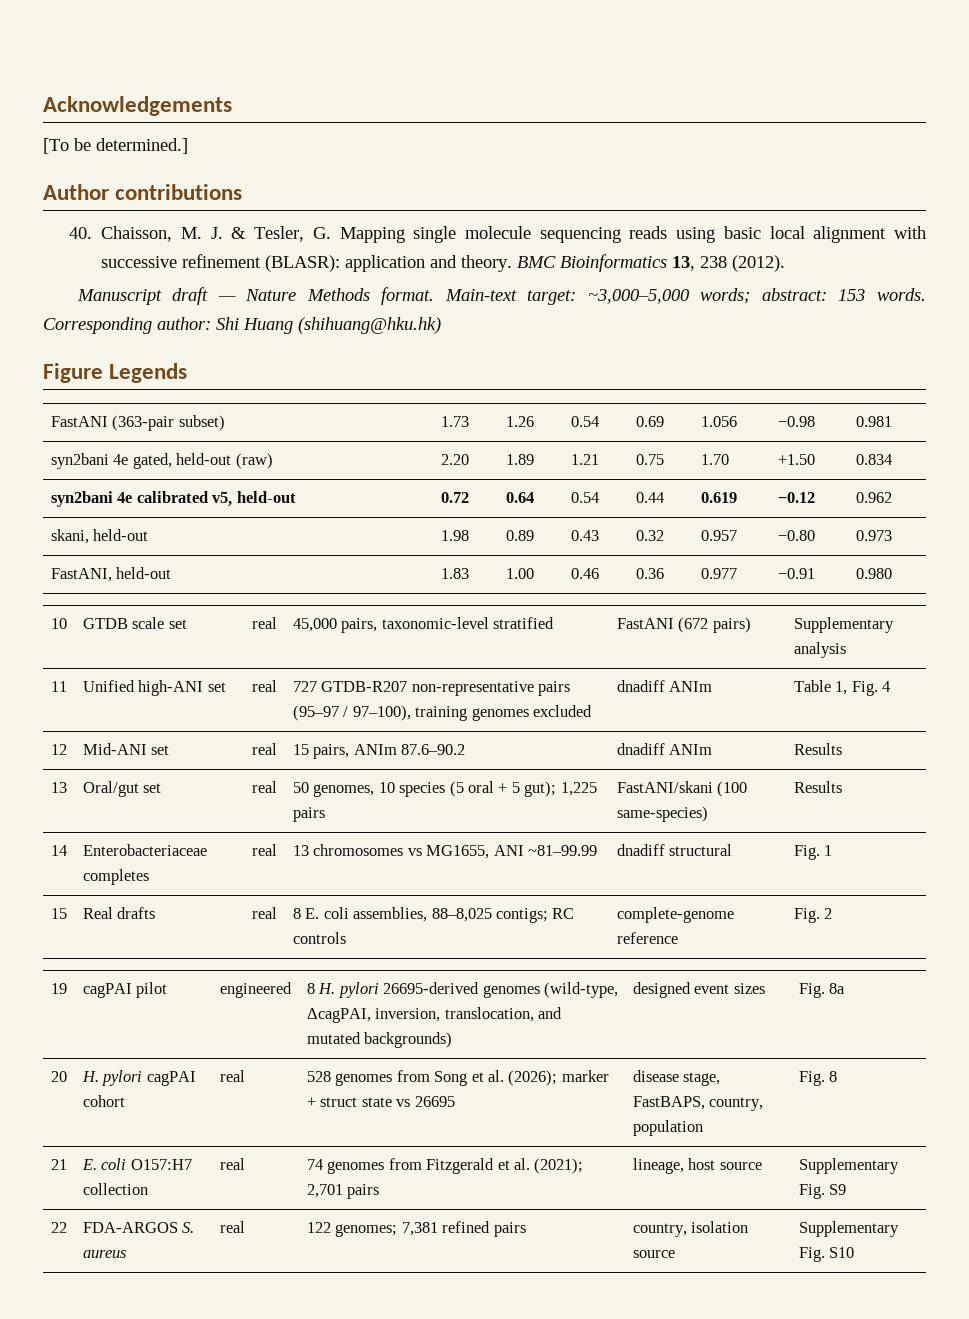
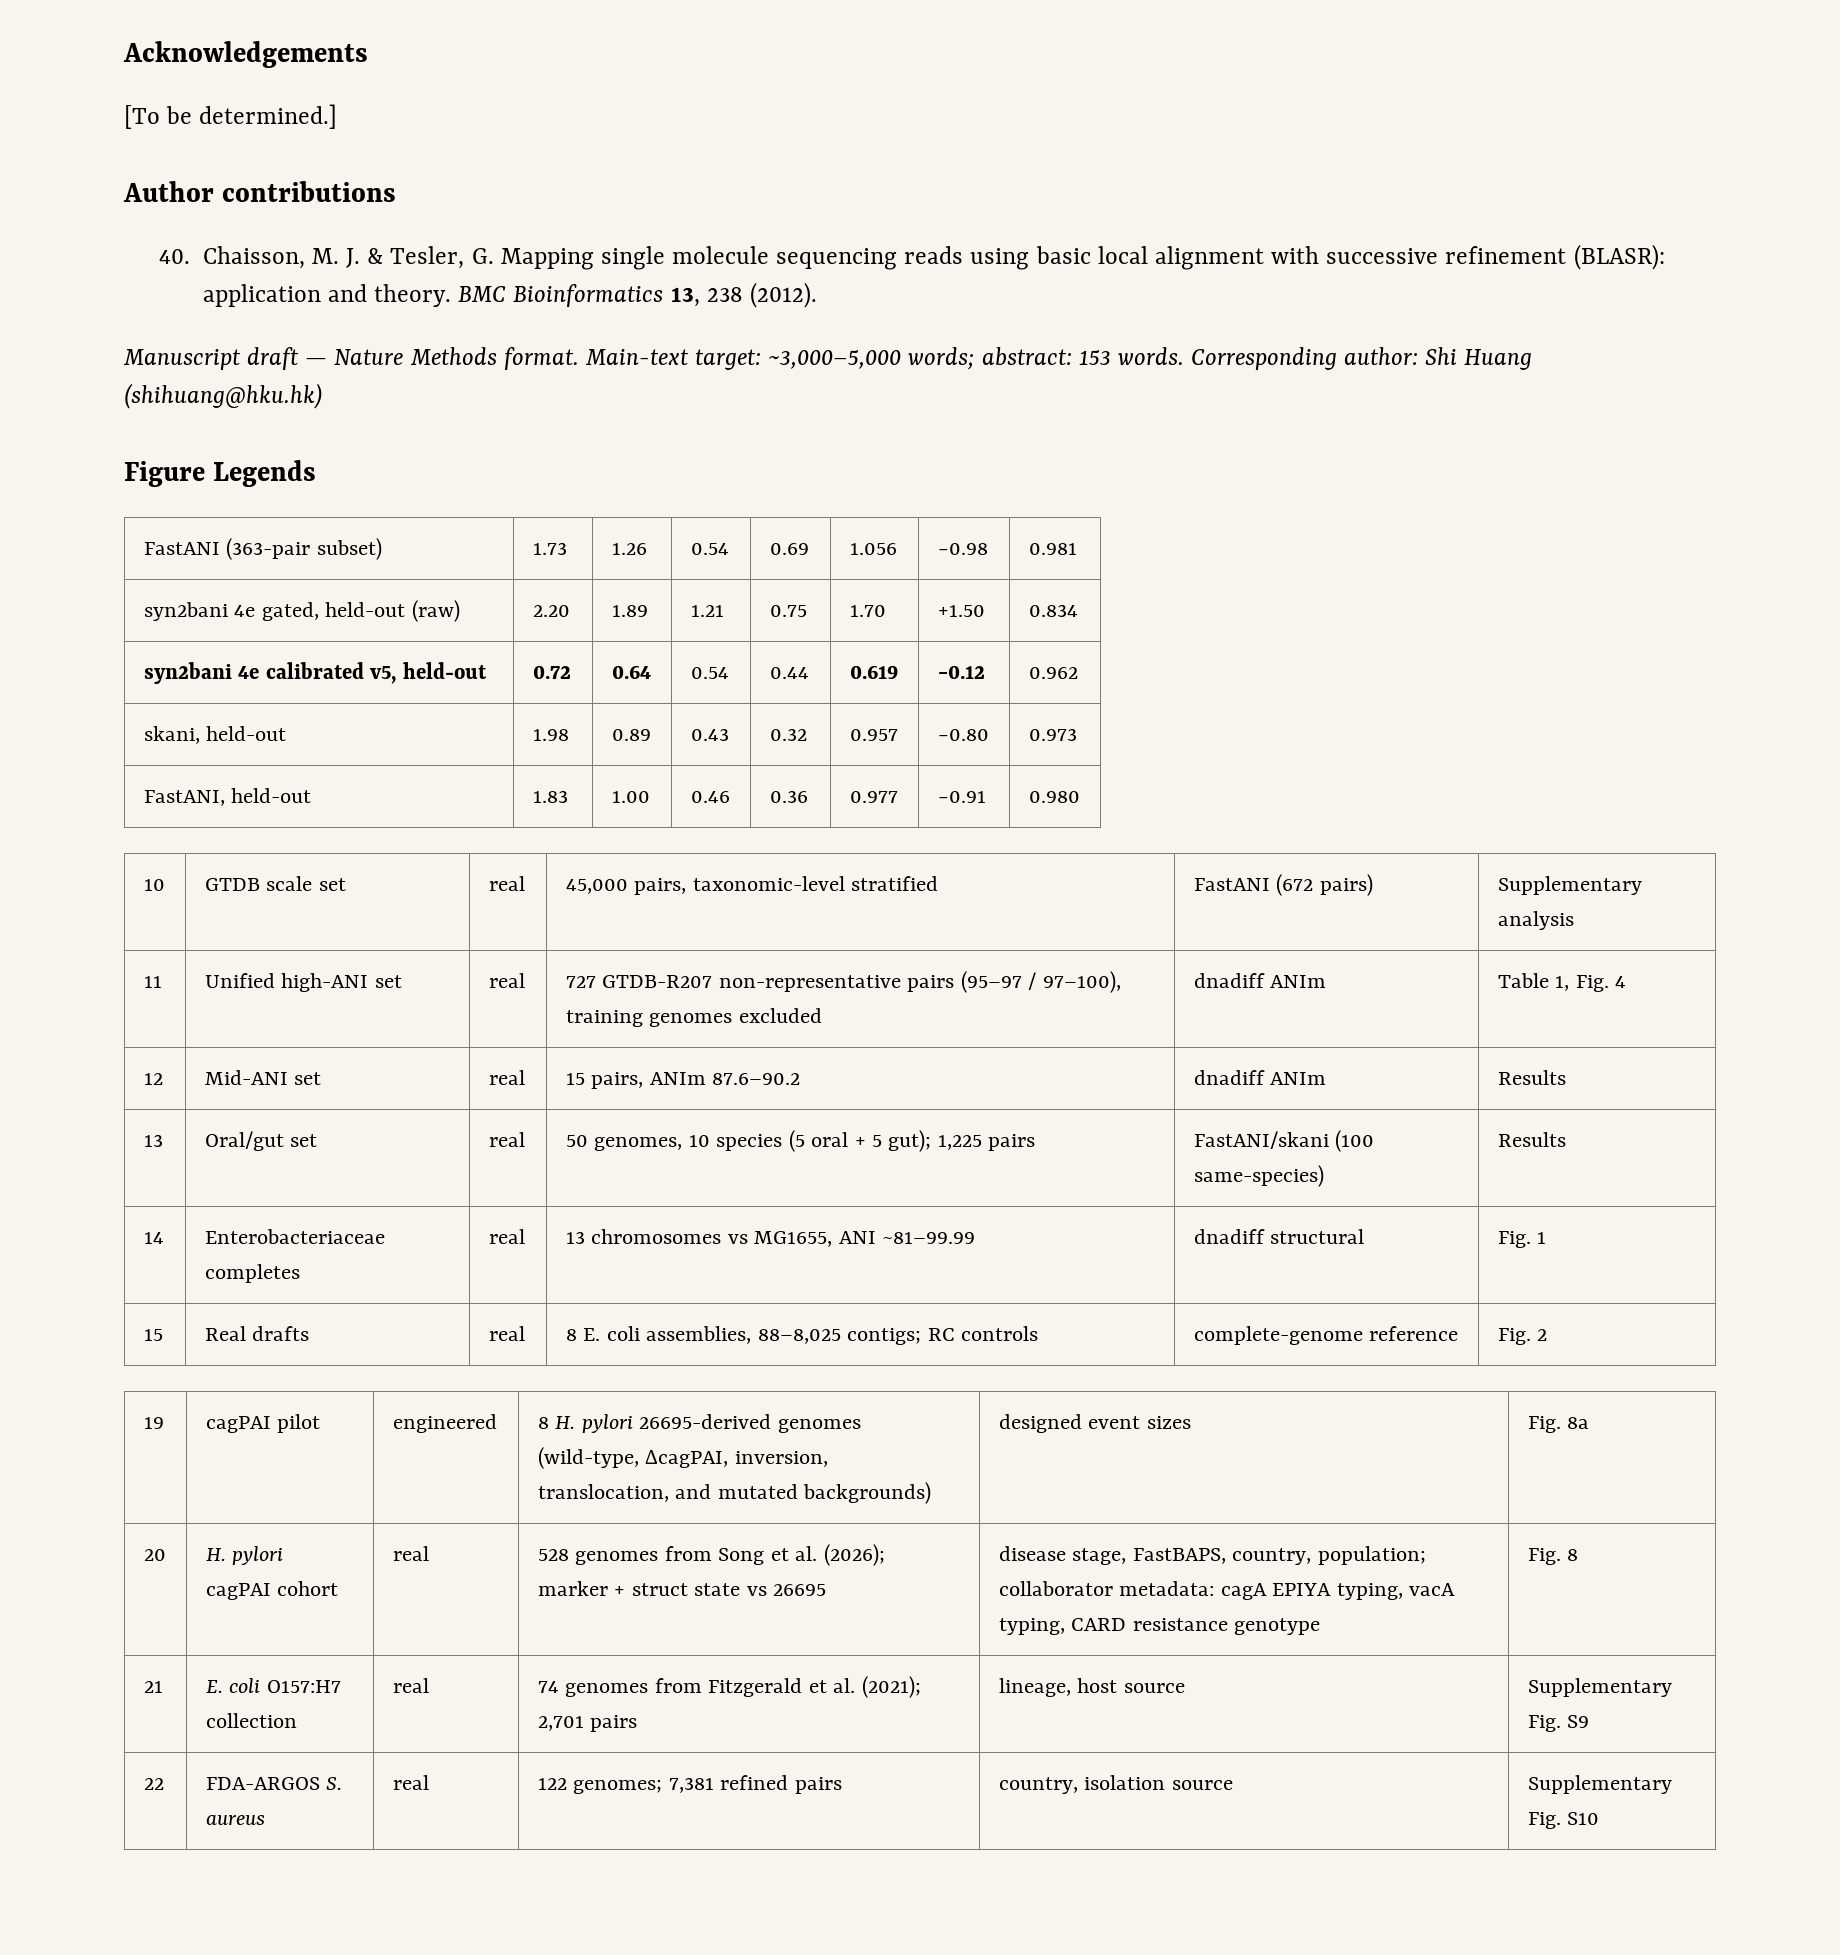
[632,1120,703,1136] population -> [1317,1546,1426,1565] [998,1581,1456,1600] [998,1618,1321,1635] population; collaborator metadata: cagA EPIYA typing, vacA typing, CARD resistance genotype

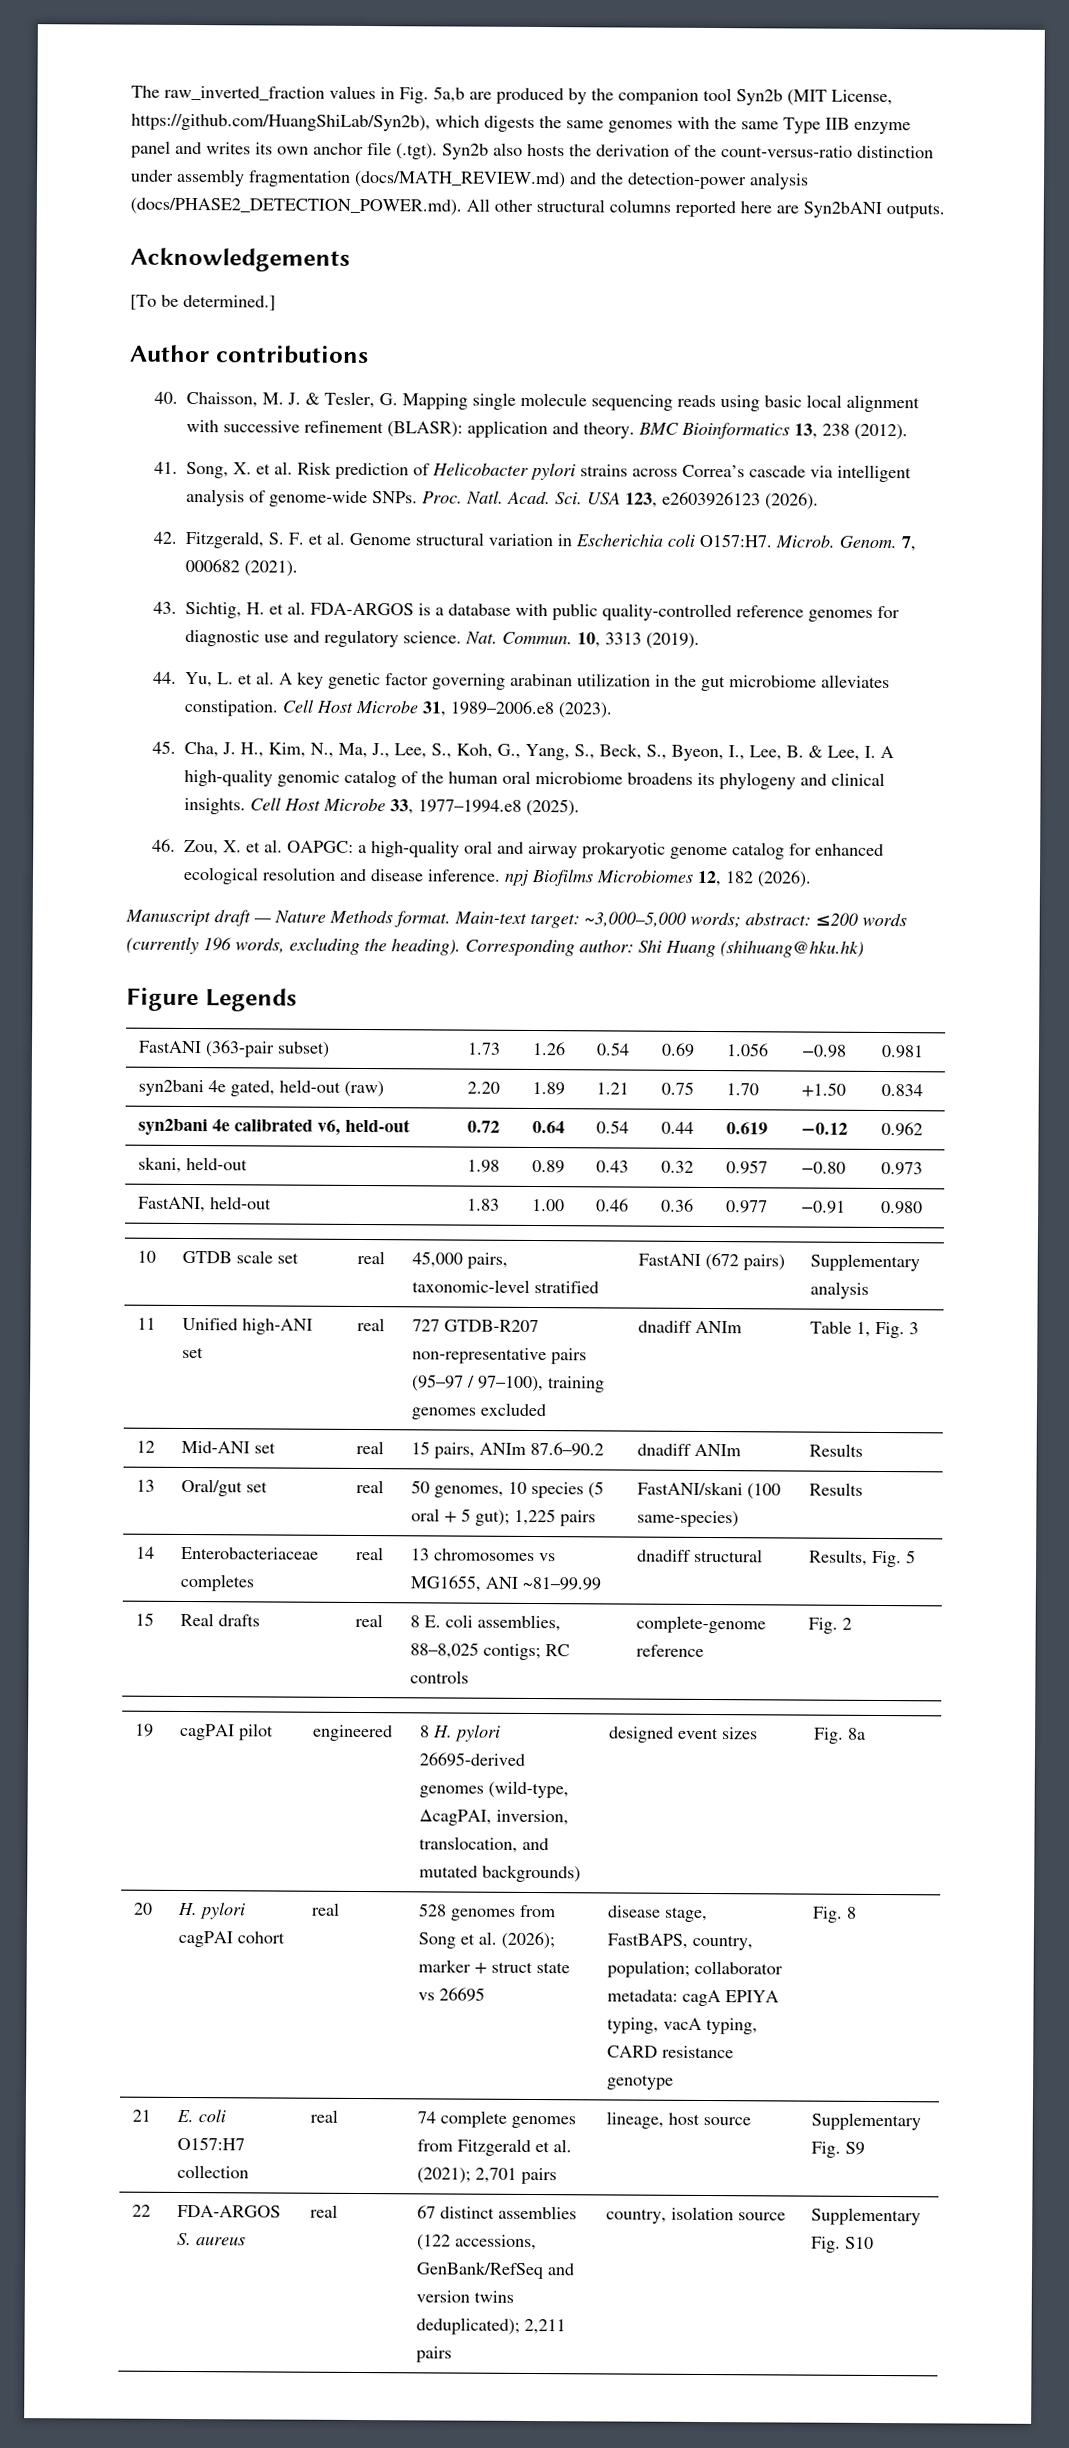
(123, 54) none -> [131,85,893,106] [131,113,911,135] [131,140,934,160] [130,168,809,190] [130,197,945,219] The raw_inverted_fraction values in Fig. 5a,b are produced by the companion tool Syn2b (MIT License, https://github.com/HuangShiLab/Syn2b), which digests the same genomes with the same Type IIB enzyme panel and writes its own anchor file (.tgt). Syn2b also hosts the derivation of the count-versus-ratio distinction under assembly fragmentation (docs/MATH_REVIEW.md) and the detection-power analysis (docs/PHASE2_DETECTION_POWER.md). All other structural columns reported here are Syn2bANI outputs. //
(817, 295) none -> [154,461,913,483] [186,488,820,510] [153,530,917,552] [185,558,299,577] [153,601,901,622] [185,629,701,649] [153,671,891,692] [184,699,614,719] [152,740,895,762] [184,768,886,790] [184,797,581,817] [152,838,885,860] [183,866,813,888] // 41. Song, X. et al. Risk prediction of Helicobacter pylori strains across Correa’s cascade via intelligent analysis of genome-wide SNPs. Proc. Natl. Acad. Sci. USA 123, e2603926123 (2026). // 42. Fitzgerald, S. F. et al. Genome structural variation in Escherichia coli O157:H7. Microb. Genom. 7, 000682 (2021). // 43. Sichtig, H. et al. FDA-ARGOS is a database with public quality-controlled reference genomes for diagnostic use and regulatory science. Nat. Commun. 10, 3313 (2019). // 44. Yu, L. et al. A key genetic factor governing arabinan utilization in the gut microbiome alleviates constipation. Cell Host Microbe 31, 1989–2006.e8 (2023). // 45. Cha, J. H., Kim, N., Ma, J., Lee, S., Koh, G., Yang, S., Beck, S., Byeon, I., Lee, B. & Lee, I. A high-quality genomic catalog of the human oral microbiome broadens its phylogeny and clinical insights. Cell Host Microbe 33, 1977–1994.e8 (2025). // 46. Zou, X. et al. OAPGC: a high-quality oral and airway prokaryotic genome catalog for enhanced ecological resolution and disease inference. npj Biofilms Microbiomes 12, 182 (2026).
[1078,347,1184,365] 153 words. -> [815,912,907,927] [126,936,461,956] ≤200 words (currently 196 words, excluding the heading).
[370,666,397,684] v5, -> [317,1119,342,1136] v6,
[1615,976,1627,988] 4 -> [909,1322,920,1335] 3
[1497,1231,1547,1248] Fig. 1 -> [809,1549,917,1568] Results, Fig. 5
(559, 1687) none -> [440,2110,508,2128] complete
[537,1775,789,1794] 122 genomes; 7,381 refined -> [417,2205,578,2220] [417,2234,538,2251] [416,2261,576,2280] [416,2290,515,2303] [416,2317,567,2335] 67 distinct assemblies (122 accessions, GenBank/RefSeq and version twins deduplicated); 2,211

